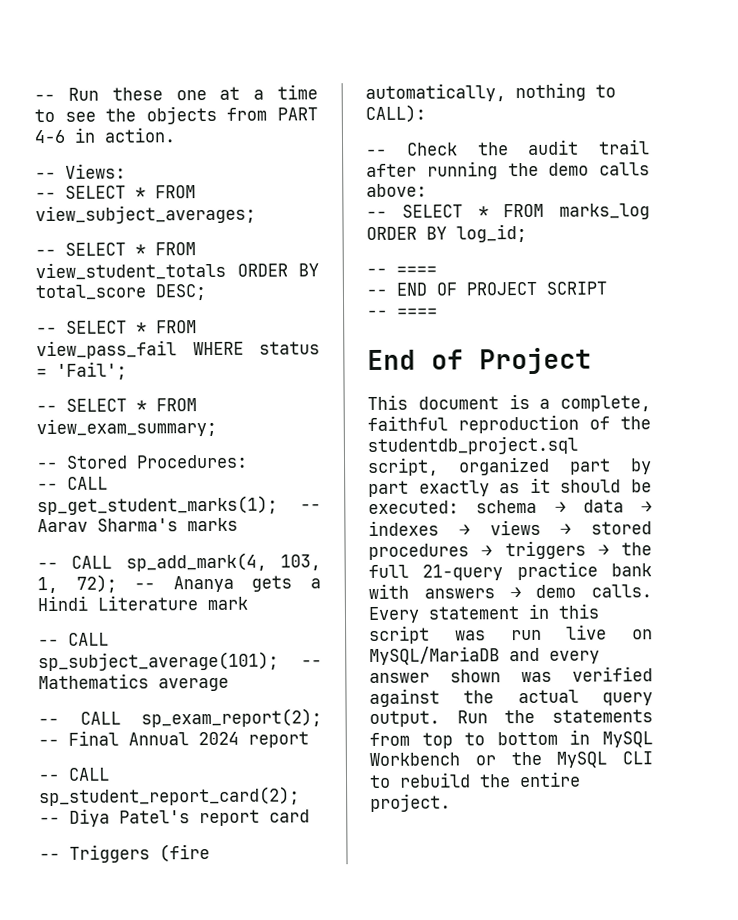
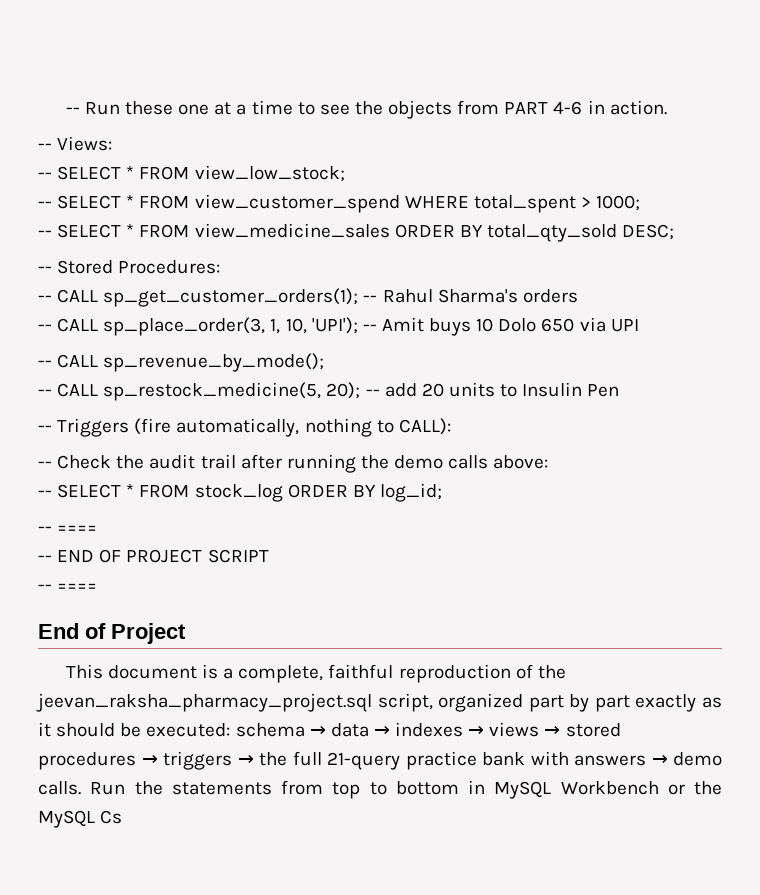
[35,204,256,225] [35,242,196,257] [35,261,319,281] [35,284,206,301] [36,320,197,335] [36,340,320,360] [36,361,127,380] [36,398,197,413] [36,417,217,438] view_subject_averages; // -- SELECT * FROM view_student_totals ORDER BY total_score DESC; // -- SELECT * FROM view_pass_fail WHERE status = 'Fail'; // -- SELECT * FROM view_exam_summary; -> [194,165,345,182] [38,194,641,213] [38,223,675,242] view_low_stock; // -- SELECT * FROM view_customer_spend WHERE total_spent > 1000; // -- SELECT * FROM view_medicine_sales ORDER BY total_qty_sold DESC;
[37,495,321,516] [37,517,238,533] [37,552,321,572] [37,574,321,594] [37,595,248,612] [38,632,109,647] [38,651,322,672] [38,673,229,692] [38,708,322,728] [38,730,309,748] [38,767,110,782] [39,786,300,807] [39,808,310,827] sp_get_student_marks(1); -- Aarav Sharma's marks // -- CALL sp_add_mark(4, 103, 1, 72); -- Ananya gets a Hindi Literature mark // -- CALL sp_subject_average(101); -- Mathematics average // -- CALL sp_exam_report(2); -- Final Annual 2024 report // -- CALL sp_student_report_card(2); -- Diya Patel's report card -> [103,288,578,307] [38,317,639,336] [38,353,325,372] [38,382,620,401] sp_get_customer_orders(1); -- Rahul Sharma's orders // -- CALL sp_place_order(3, 1, 10, 'UPI'); -- Amit buys 10 Dolo 650 via UPI // -- CALL sp_revenue_by_mode(); // -- CALL sp_restock_medicine(5, 20); -- add 20 units to Insulin Pen
[559,203,650,220] marks_log -> [194,484,283,502] stock_log
[367,435,578,456] studentdb_project.sql -> [36,693,372,712] jeevan_raksha_pharmacy_project.sql
[368,603,600,624] [369,624,653,645] [369,646,600,666] [369,666,653,684] [369,688,653,708] [369,710,440,728] Every statement in this script was run live on MySQL/MariaDB and every answer shown was verified against the actual query output. -> (81, 788) none
[622,751,653,765] [369,771,581,788] [370,793,451,812] CLI to rebuild the entire project. -> [100,810,123,824] Cs

